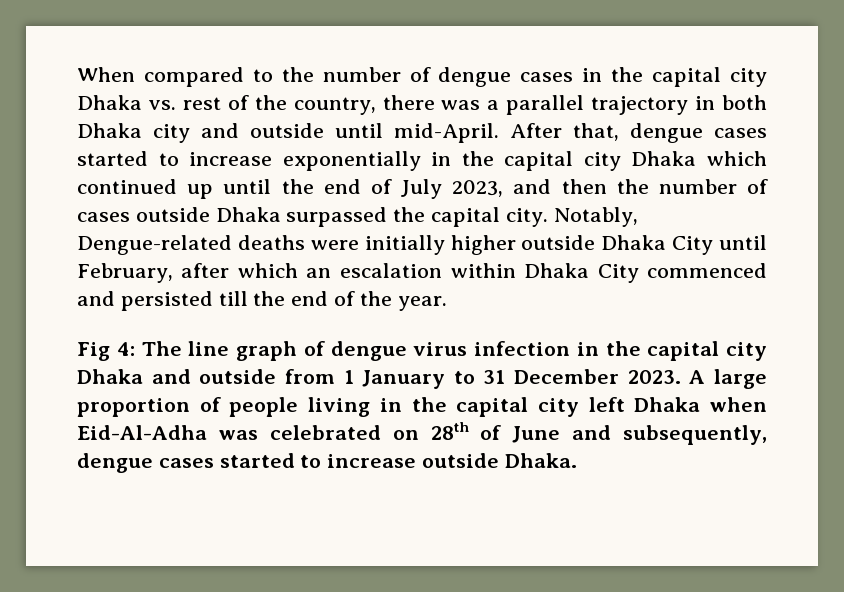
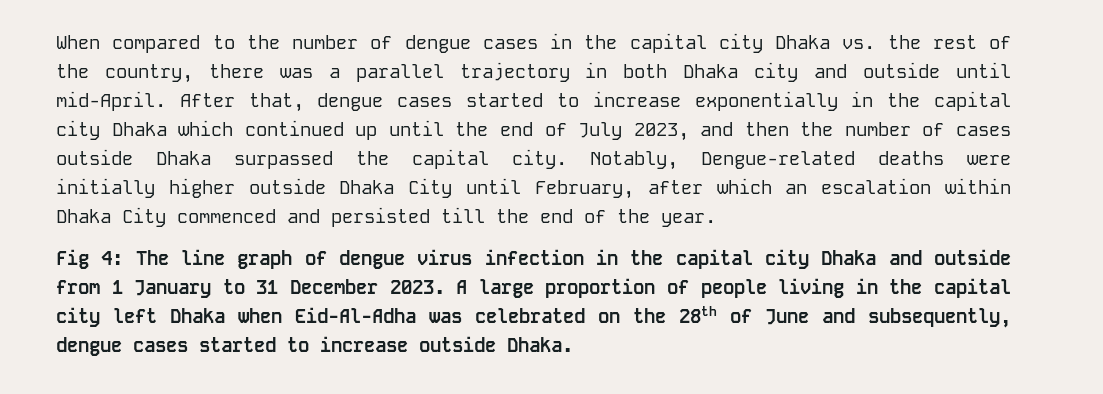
(176, 105) none -> [887,35,921,49] the
(419, 435) none -> [633,308,666,323] the

